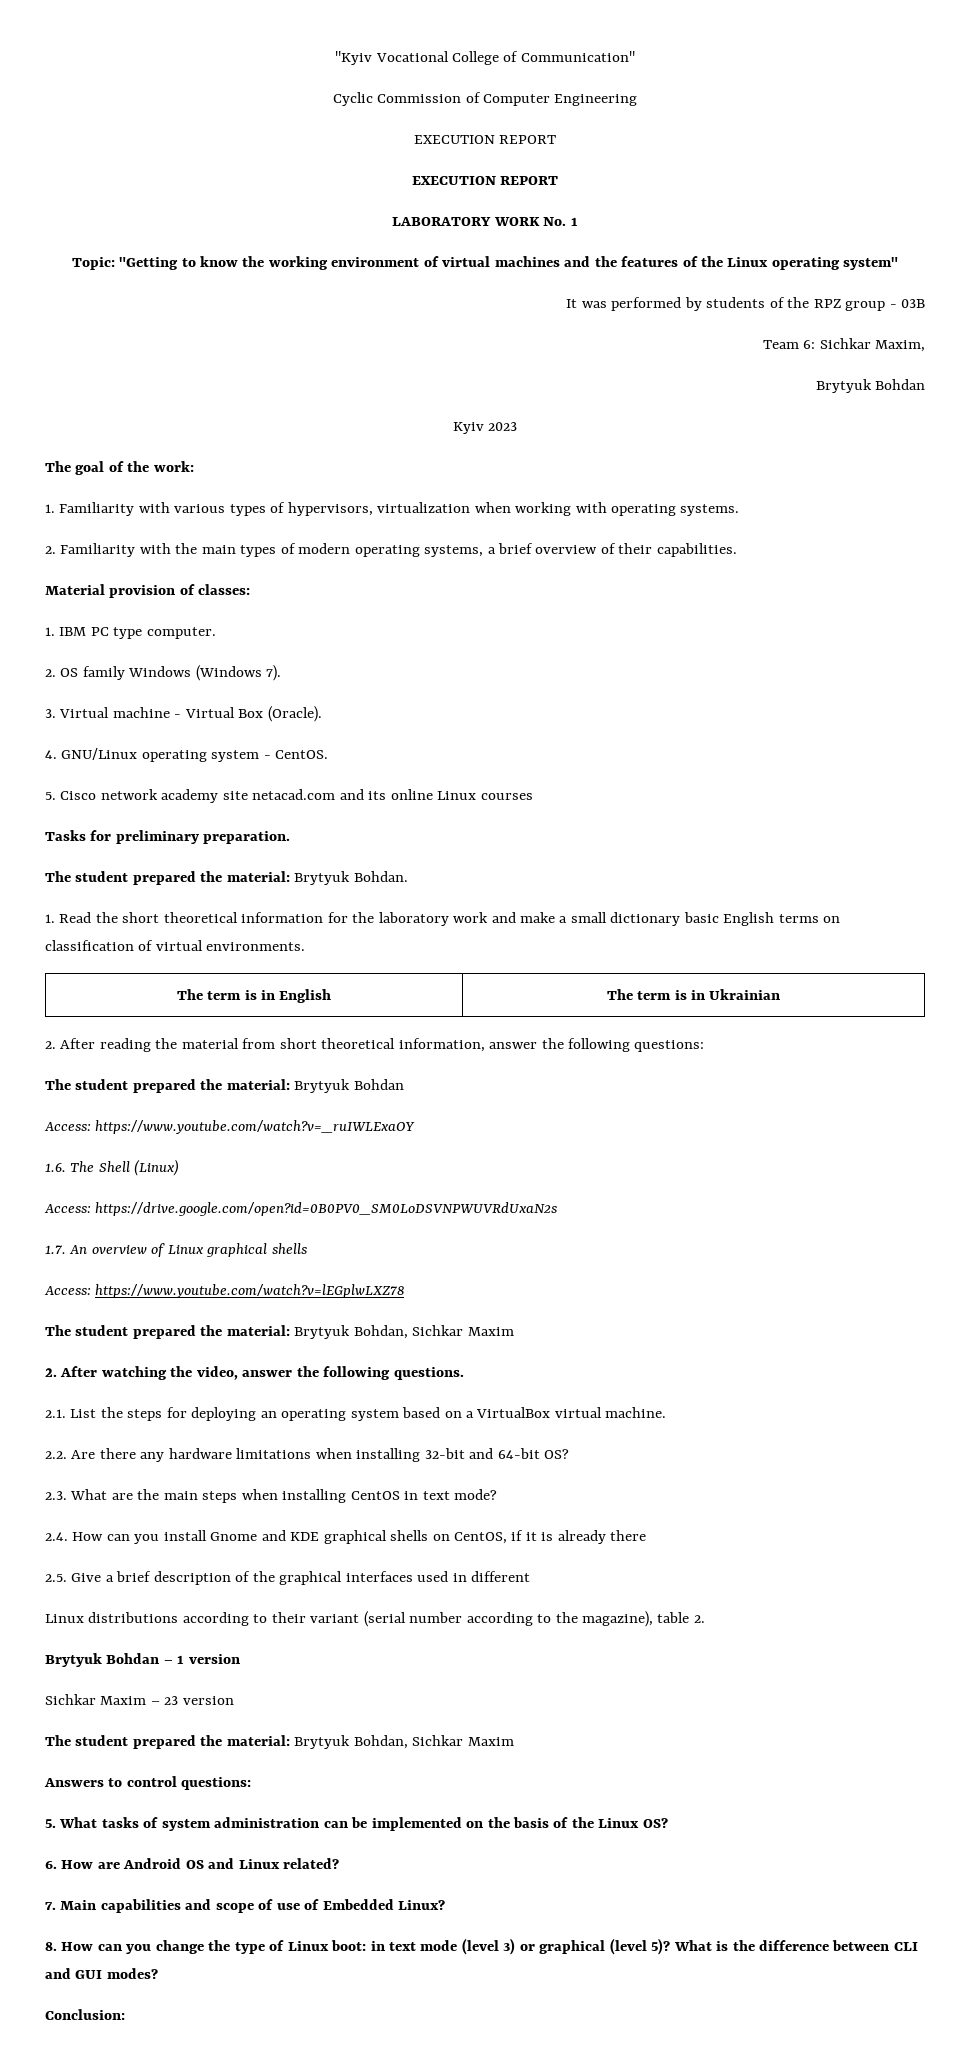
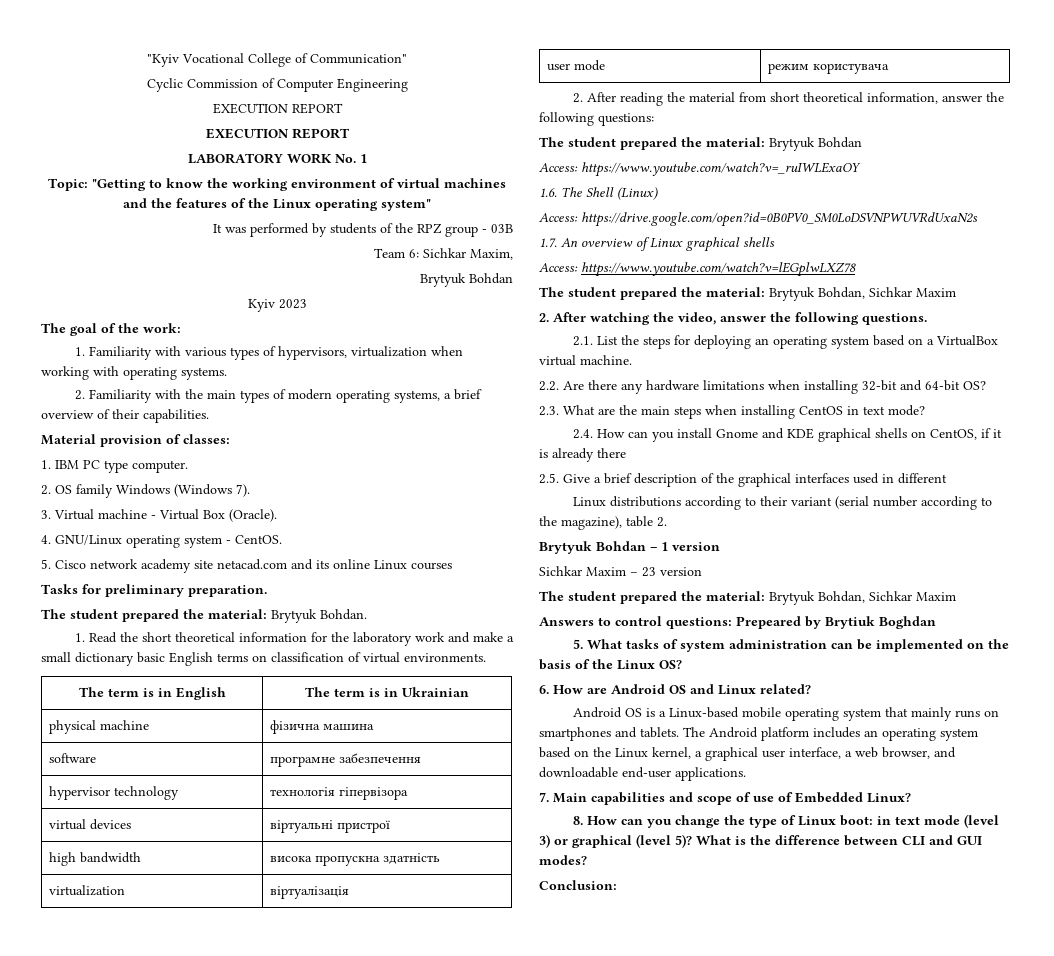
(781, 994) none -> [49,720,150,734] [270,720,375,734] [49,753,97,763] [270,753,422,767] [49,786,180,800] [270,787,409,800] [49,819,132,830] [270,820,391,833] [49,852,142,866] [270,853,441,866] [49,885,126,896] [270,886,350,899] [547,60,606,71] [768,63,890,74] // physical machine | фізична машина // software | програмне забезпечення // hypervisor technology | технологія гіпервізора // virtual devices | віртуальні пристрої // high bandwidth | висока пропускна здатність // virtualization | віртуалізація // user mode | режим користувача
(252, 1783) none -> [736,616,936,629] Prepeared by Brytiuk Boghdan
(340, 1863) none -> [572,707,999,721] [539,727,978,741] [539,747,956,761] [539,767,746,781] // Android OS is a Linux-based mobile operating system that mainly runs on smartphones and tablets. The Android platform includes an operating system based on the Linux kernel, a graphical user interface, a web browser, and downloadable end-user applications.

